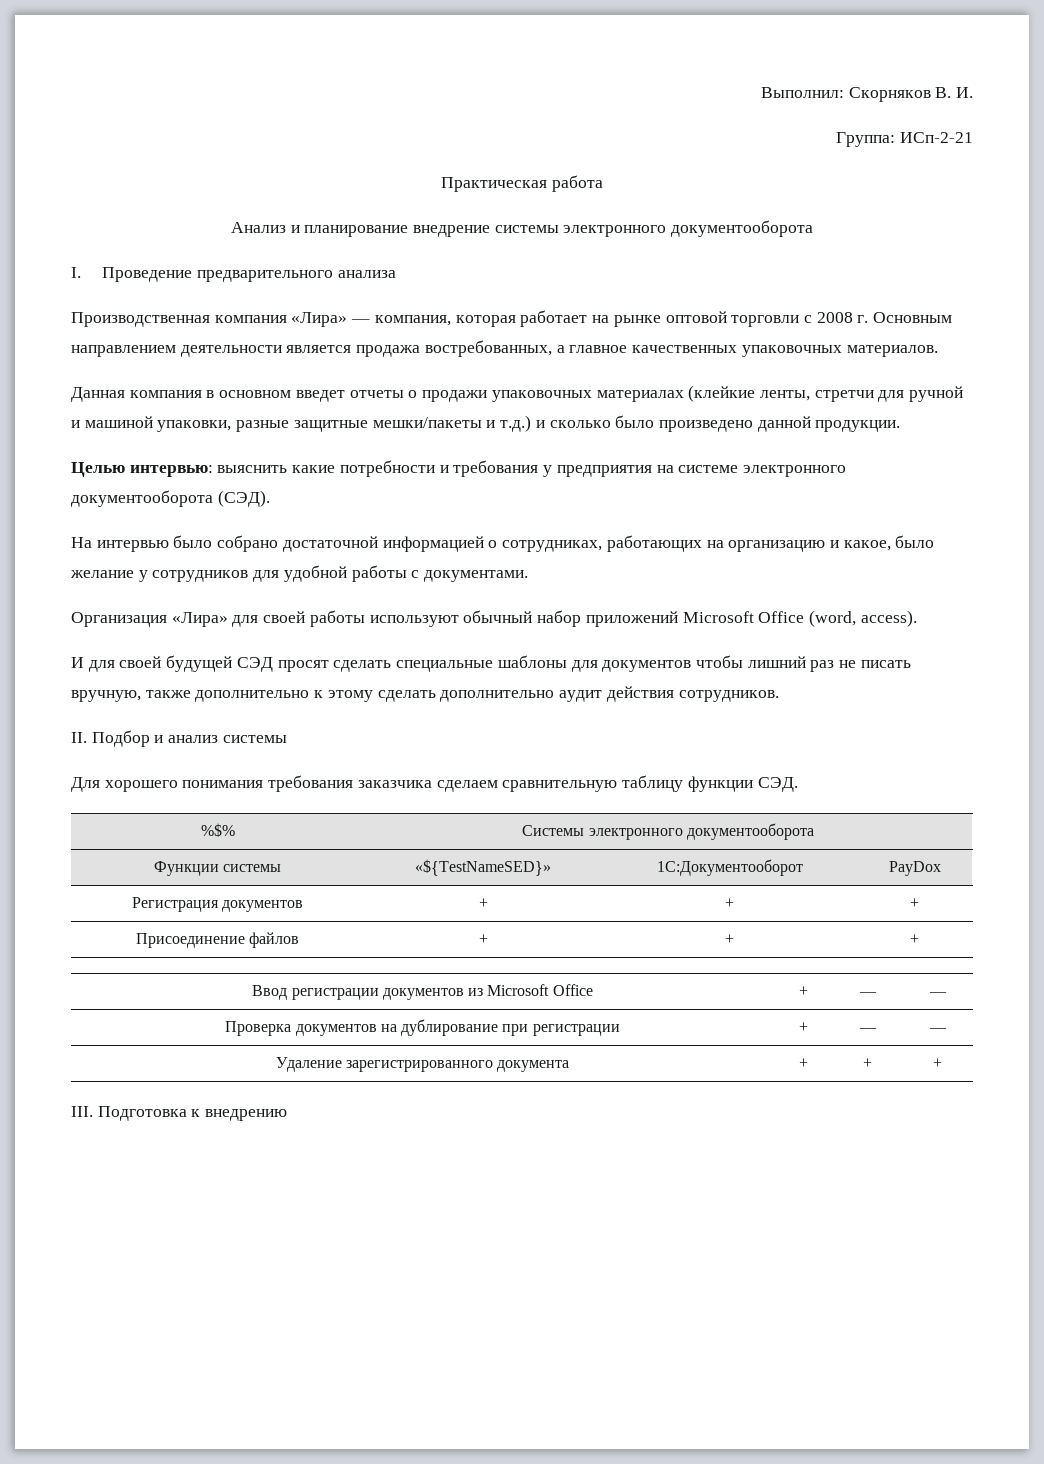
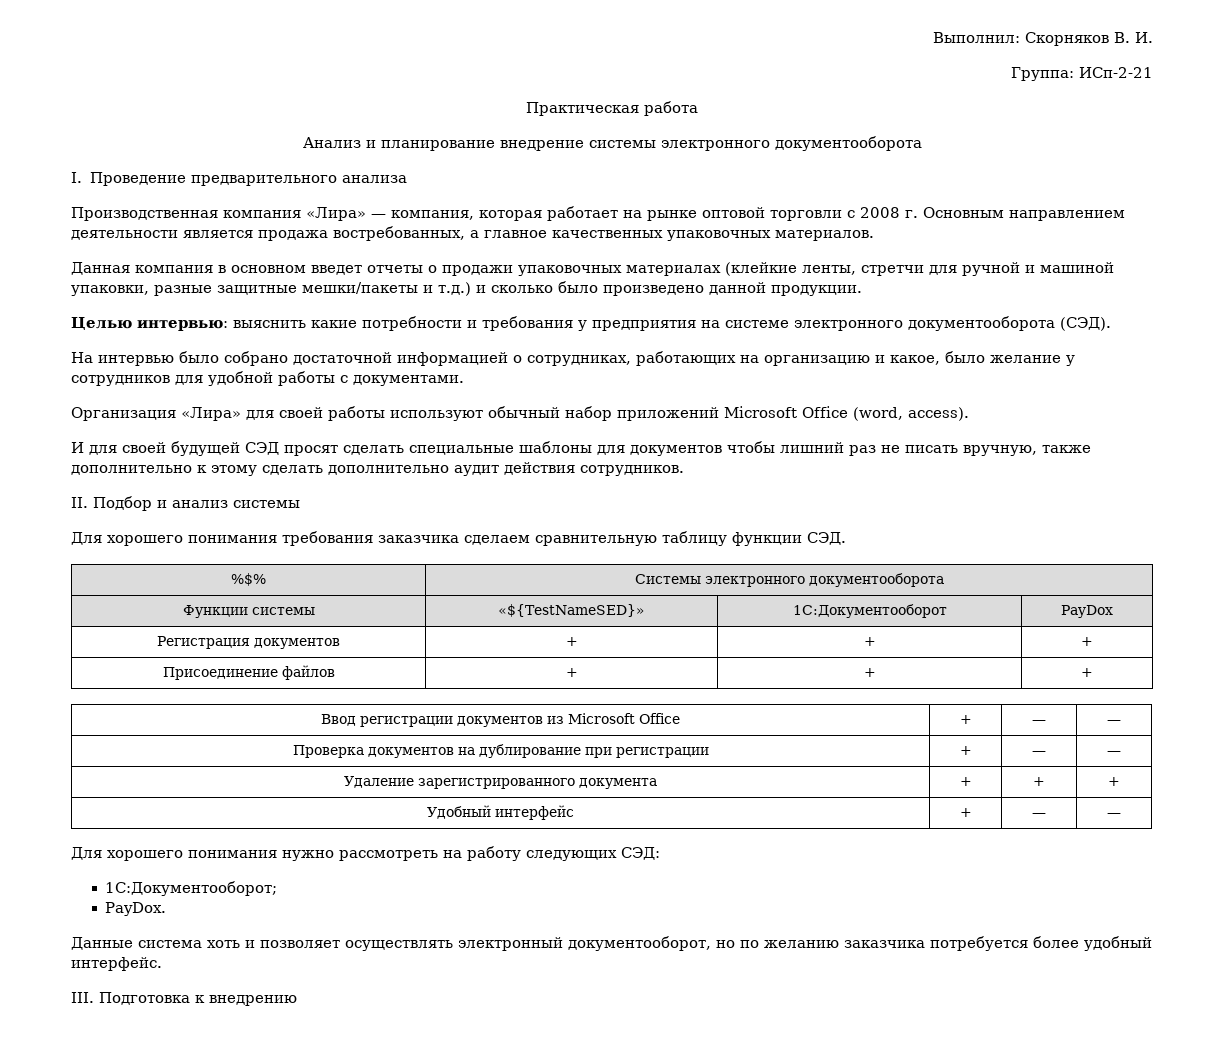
(942, 1063) none -> [427,805,574,820] [959,808,972,817] [1032,813,1046,817] [1107,813,1121,817] [71,846,660,861] [105,881,278,896] [105,902,167,916] [71,936,1152,951] [71,957,162,971] // Удобный интерфейс | + | — | — // Для хорошего понимания нужно рассмотреть на работу следующих СЭД: // 1C:Документооборот; // PayDox. // Данные система хоть и позволяет осуществлять электронный документооборот, но по желанию заказчика потребуется более удобный интерфейс.

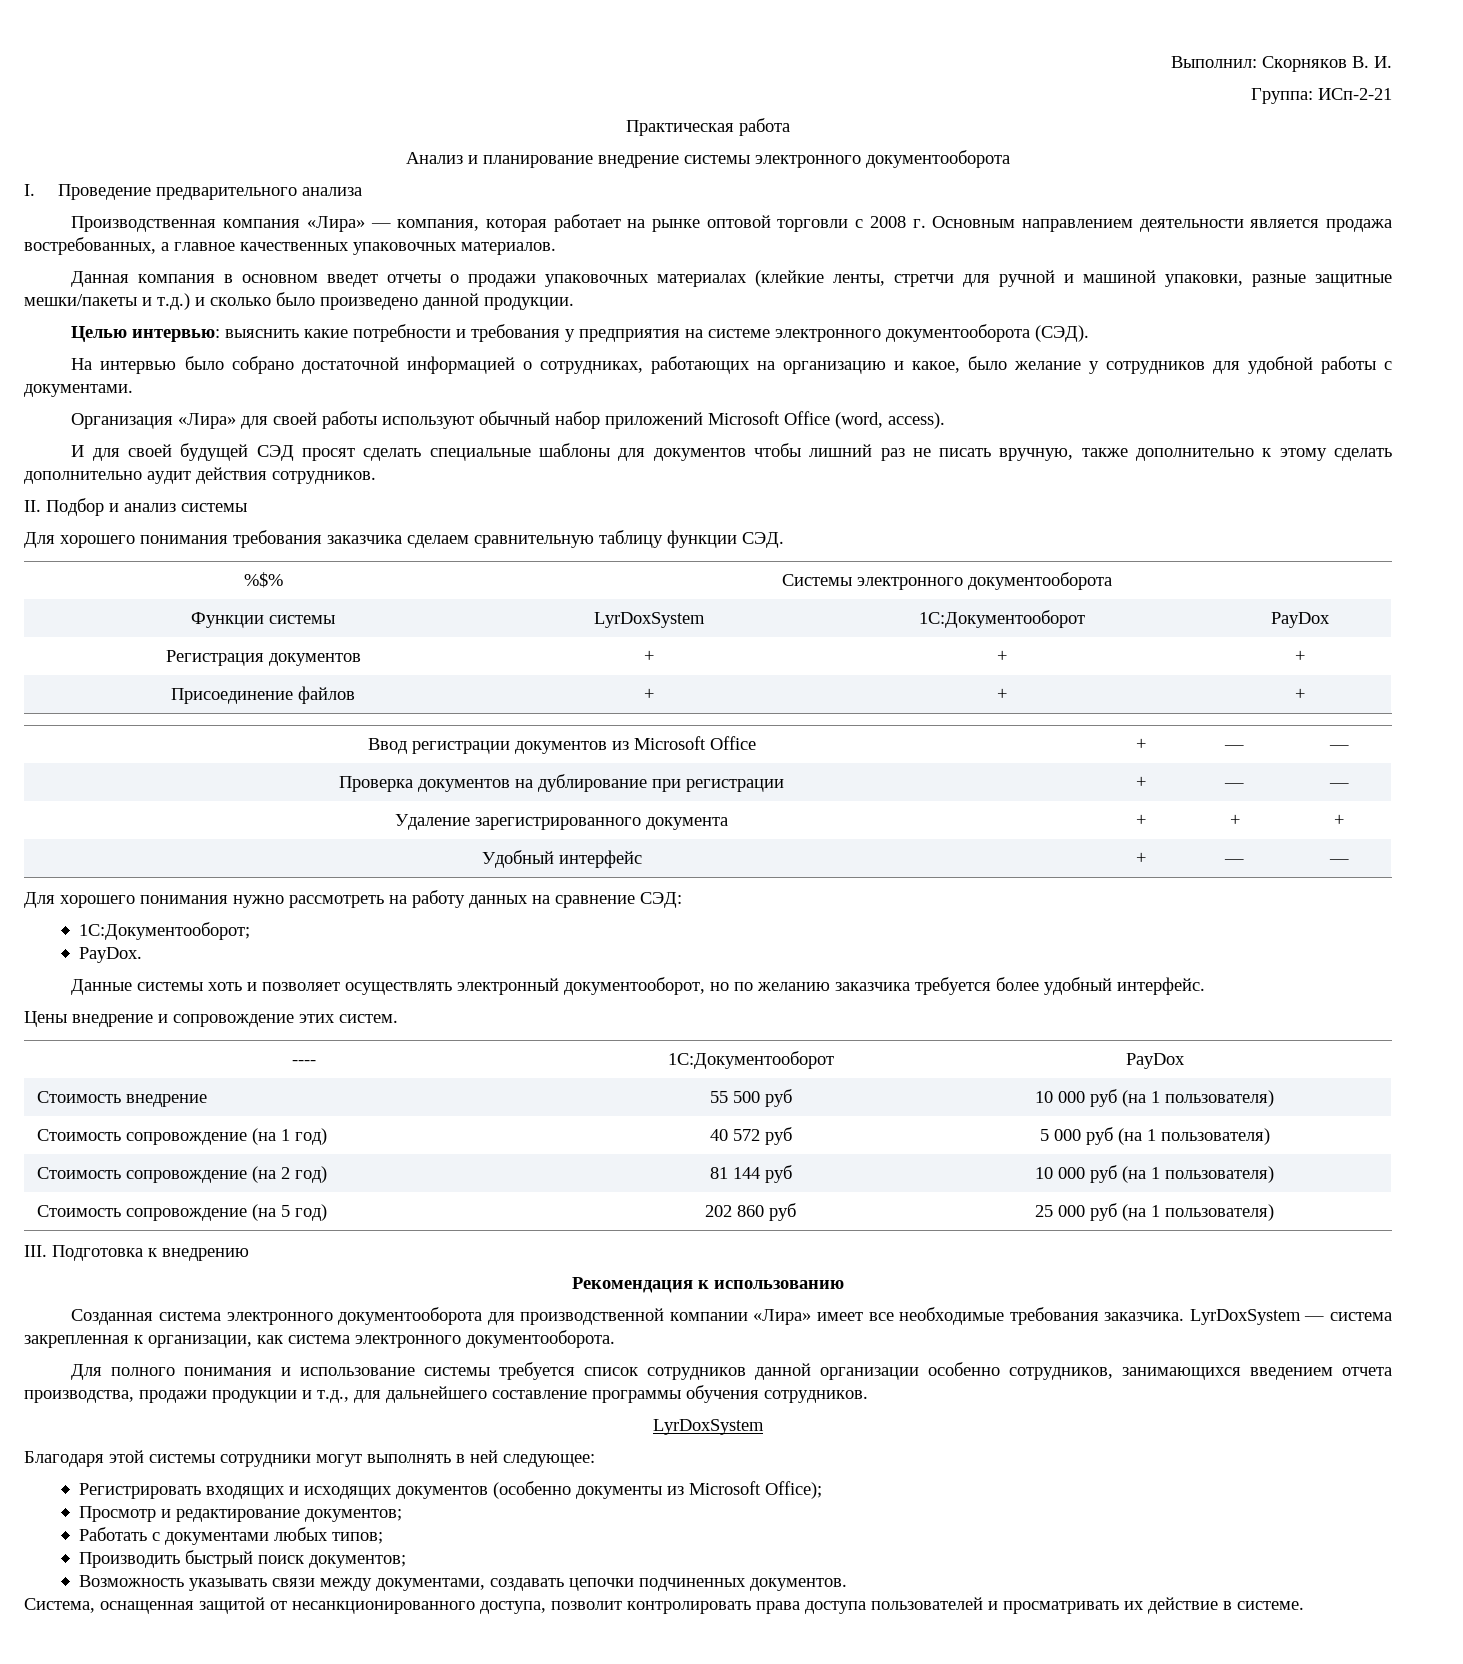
[498,604,646,617] «${TestNameSED}» -> [593,612,705,628] LyrDoxSystem
[526,850,617,861] следующих -> [469,895,635,908] данных на сравнение
[138,940,202,948] система -> [137,982,204,991] системы
[930,936,1028,951] потребуется -> [915,977,992,995] требуется
[71,992,297,1006] III. Подготовка к внедрению -> [24,1011,398,1027] [292,1060,316,1065] [667,1051,834,1069] [1125,1053,1185,1069] [37,1091,208,1107] [709,1089,792,1107] [1035,1089,1274,1107] [37,1128,328,1145] [709,1127,792,1145] [1039,1127,1270,1145] [37,1166,328,1183] [709,1165,792,1183] [1035,1165,1274,1183] [37,1204,328,1221] [705,1203,796,1221] [1035,1203,1274,1221] [24,1245,249,1261] [572,1277,844,1293] [71,1307,1393,1325] [24,1330,615,1348] [71,1362,1392,1380] [24,1385,868,1403] [653,1419,764,1435] [24,1450,595,1467] [78,1481,822,1499] [78,1506,402,1522] [78,1527,383,1545] [78,1550,406,1568] [78,1575,847,1591] [24,1597,1304,1614] Цены внедрение и сопровождение этих систем. // ---- | 1C:Документооборот | PayDox // Стоимость внедрение | 55 500 руб | 10 000 руб (на 1 пользователя) // Стоимость сопровождение (на 1 год) | 40 572 руб | 5 000 руб (на 1 пользователя) // Стоимость сопровождение (на 2 год) | 81 144 руб | 10 000 руб (на 1 пользователя) // Стоимость сопровождение (на 5 год) | 202 860 руб | 25 000 руб (на 1 пользователя) // III. Подготовка к внедрению // Рекомендация к использованию // Созданная система электронного документооборота для производственной компании «Лира» имеет все необходимые требования заказчика. LyrDoxSystem — система закрепленная к организации, как система электронного документооборота. // Для полного понимания и использование системы требуется список сотрудников данной организации особенно сотрудников, занимающихся введением отчета производства, продажи продукции и т.д., для дальнейшего составление программы обучения сотрудников. // LyrDoxSystem // Благодаря этой системы сотрудники могут выполнять в ней следующее: // Регистрировать входящих и исходящих документов (особенно документы из Microsoft Office); // Просмотр и редактирование документов; // Работать с документами любых типов; // Производить быстрый поиск документов; // Возможность указывать связи между документами, создавать цепочки подчиненных документов. // Система, оснащенная защитой от несанкционированного доступа, позволит контролировать права доступа пользователей и просматривать их действие в системе.

